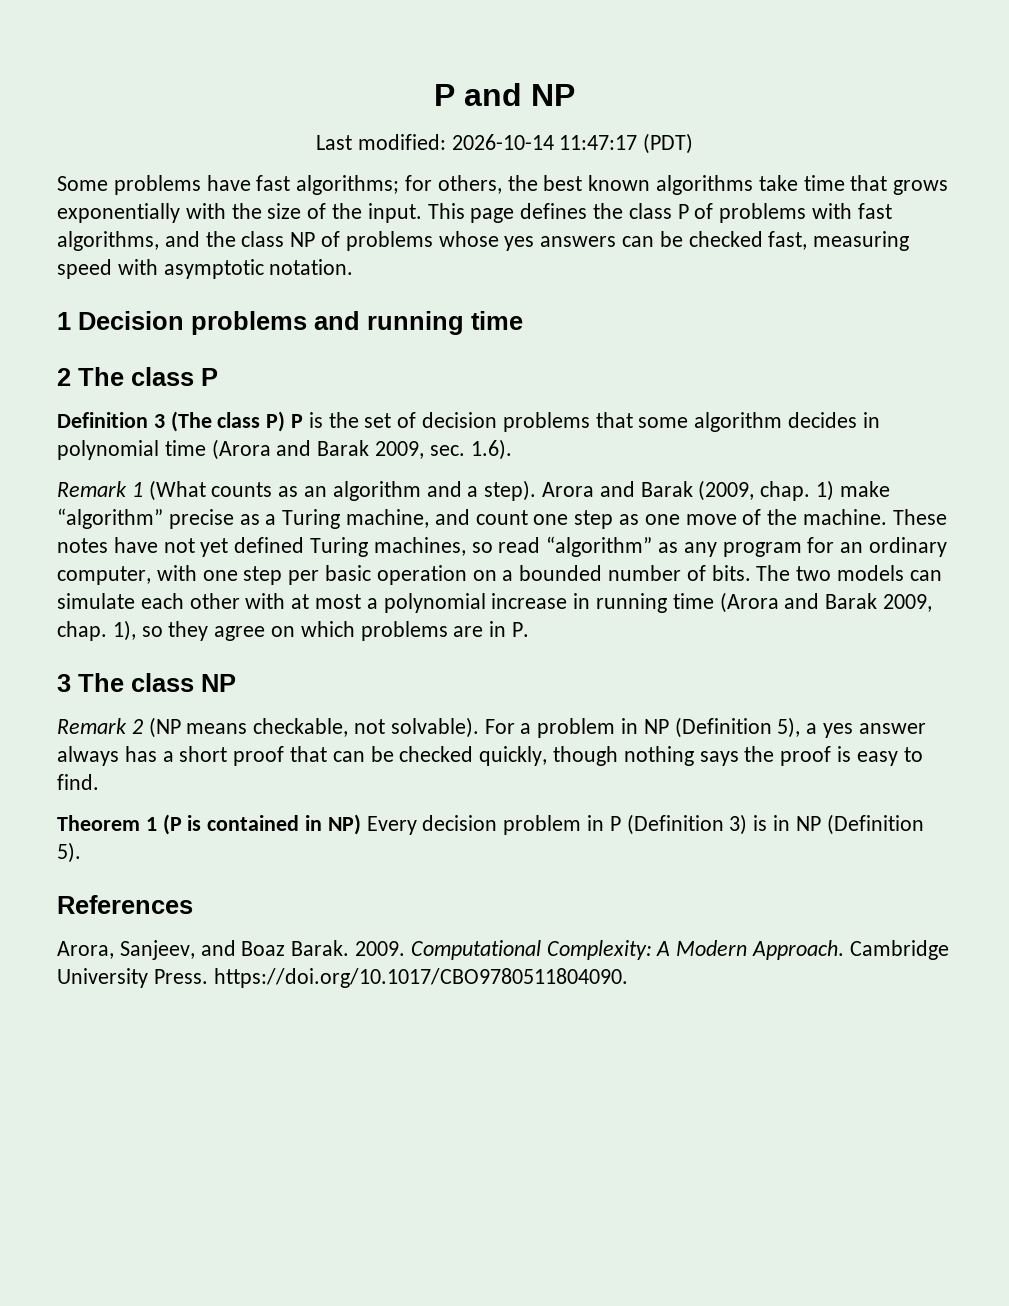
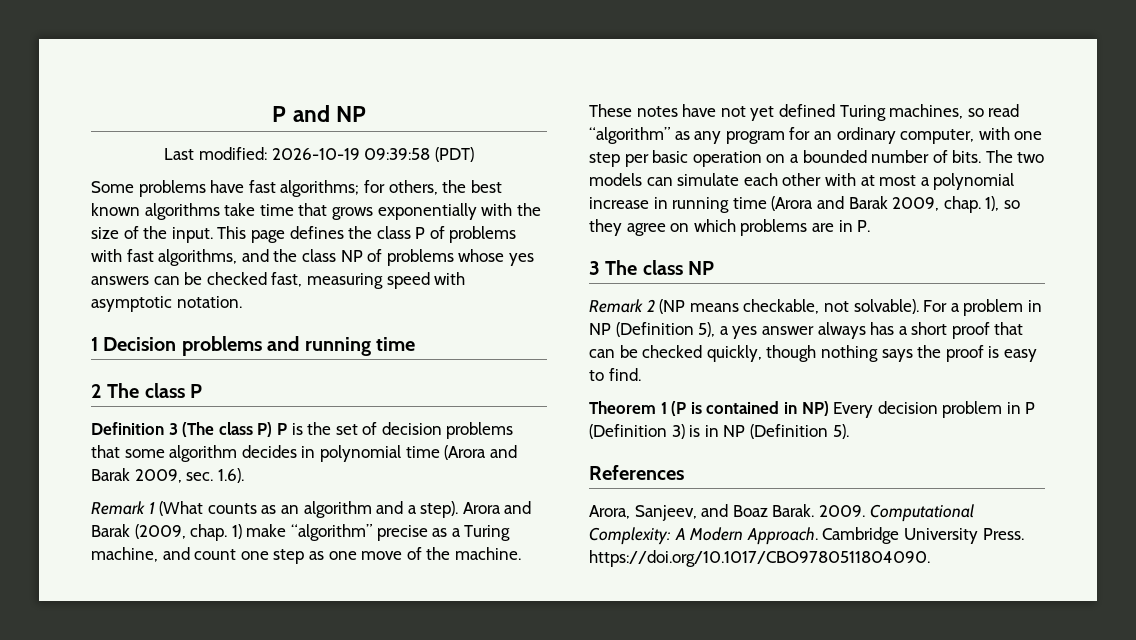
[451,134,638,150] 2026-10-14 11:47:17 -> [271,148,431,160] 2026-10-19 09:39:58

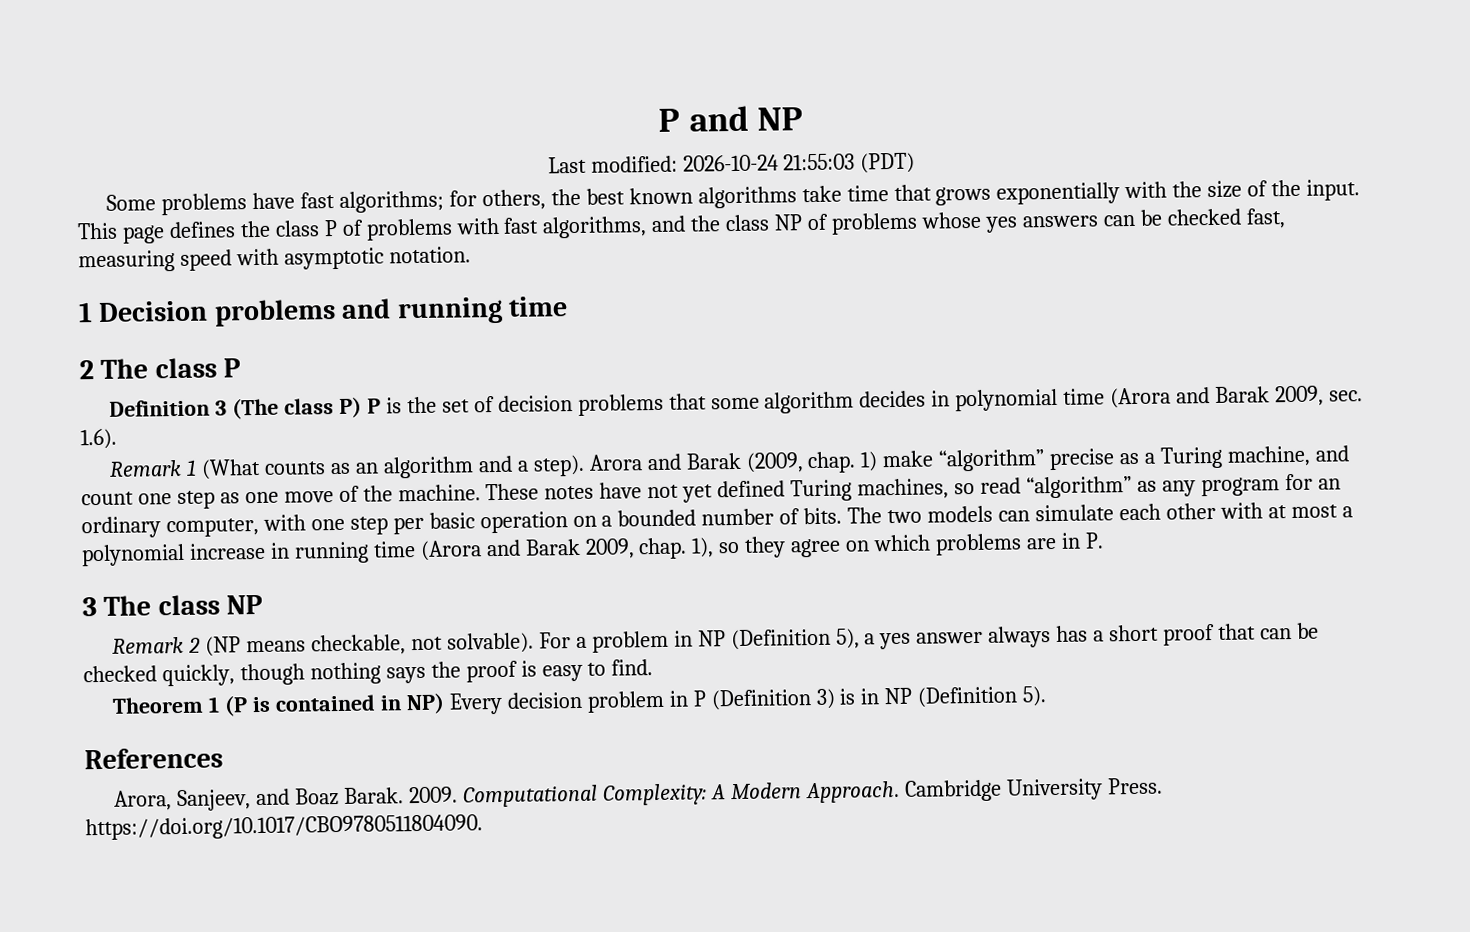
[271,148,431,160] 2026-10-19 09:39:58 -> [682,153,856,172] 2026-10-24 21:55:03

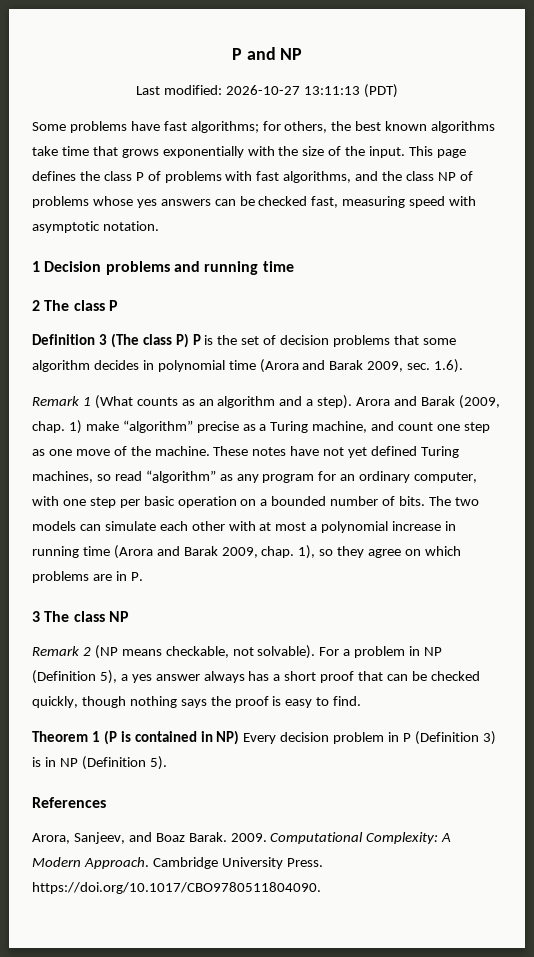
[682,153,856,172] 2026-10-24 21:55:03 -> [225,85,360,95] 2026-10-27 13:11:13

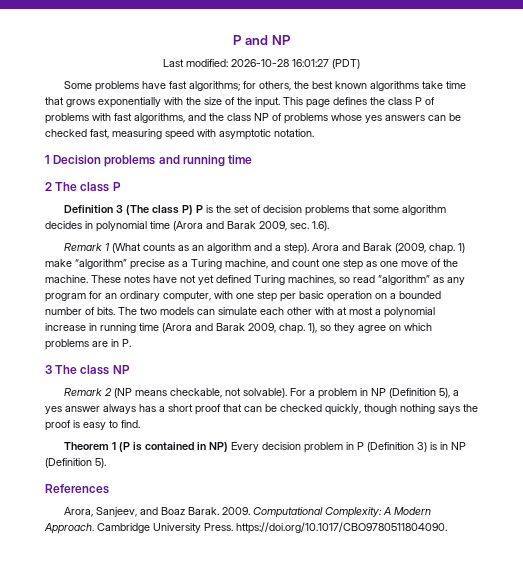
[225,85,360,95] 2026-10-27 13:11:13 -> [231,59,329,67] 2026-10-28 16:01:27

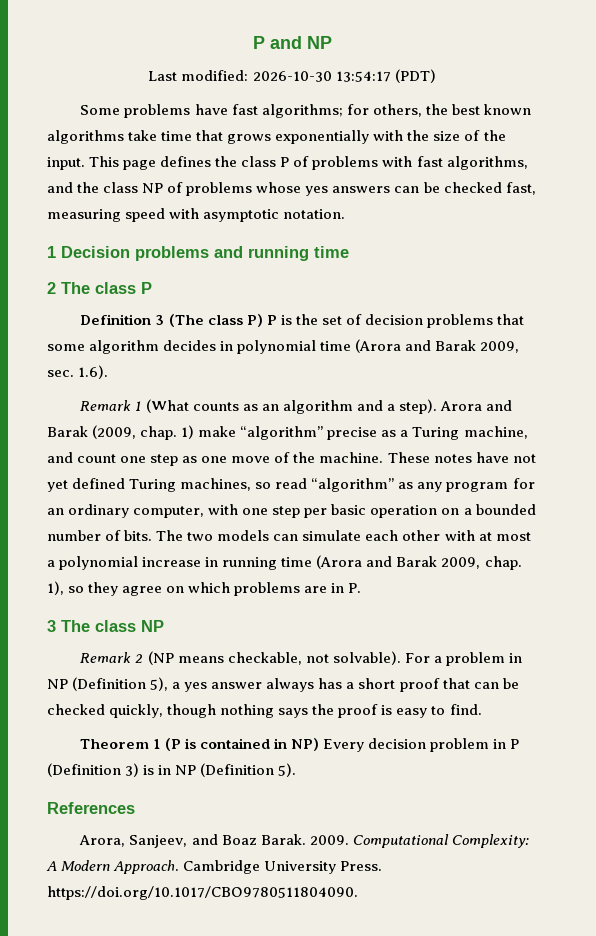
[231,59,329,67] 2026-10-28 16:01:27 -> [252,71,391,82] 2026-10-30 13:54:17

